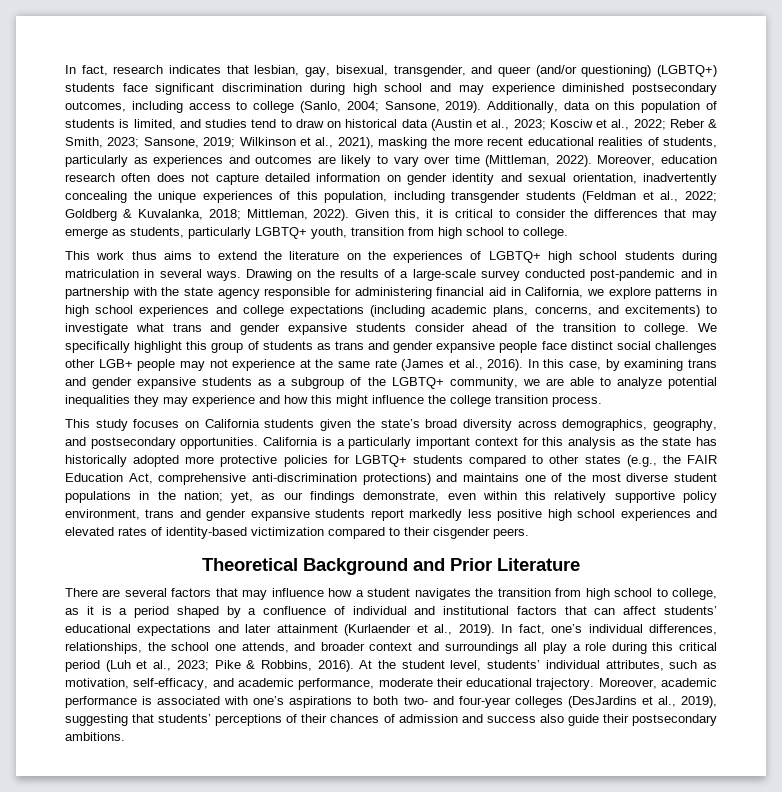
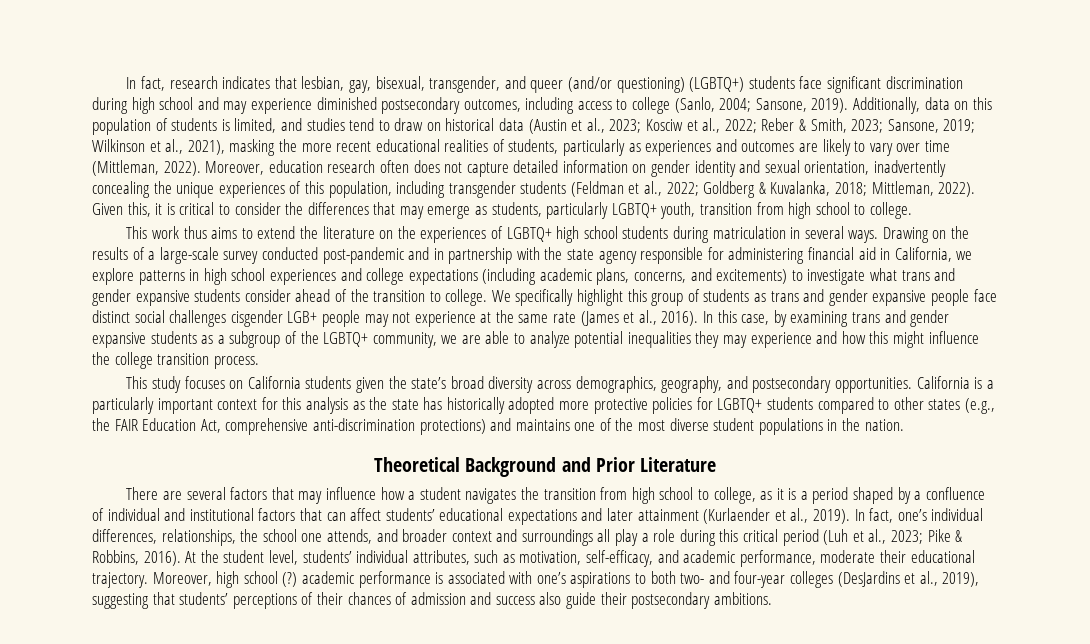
[65,359,95,368] other -> [230,310,283,327] cisgender
[183,491,717,503] [65,509,717,521] [65,527,529,539] nation; yet, as our findings demonstrate, even within this relatively supportive policy environment, trans and gender expansive students report markedly less positive high school experiences and elevated rates of identity-based victimization compared to their cisgender peers. -> [864,419,904,431] nation.
(657, 683) none -> [216,571,298,588] high school (?)

